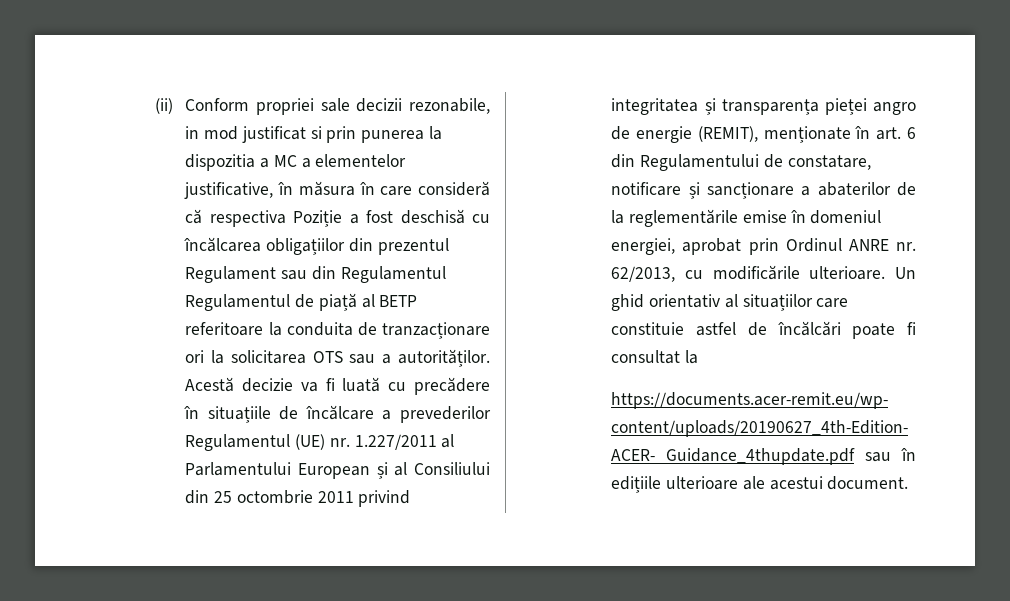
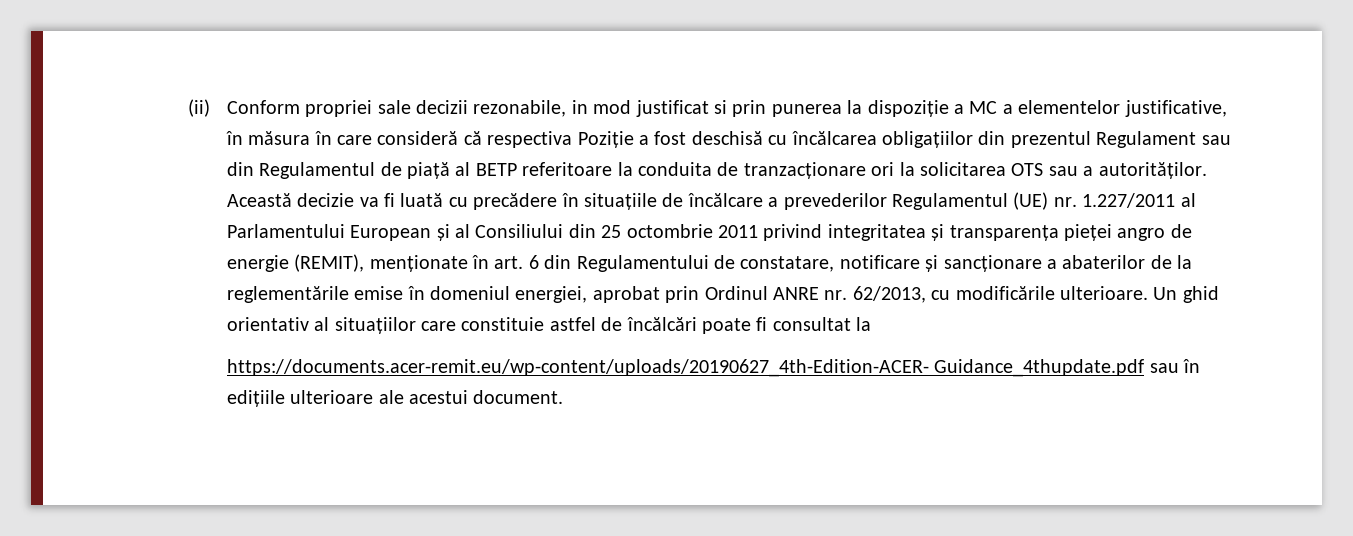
[185,154,256,171] dispozitia -> [867,100,949,117] dispoziție
[185,294,291,311] Regulamentul -> (376, 170) none
[185,377,235,392] Acestă -> [226,193,292,207] Această

